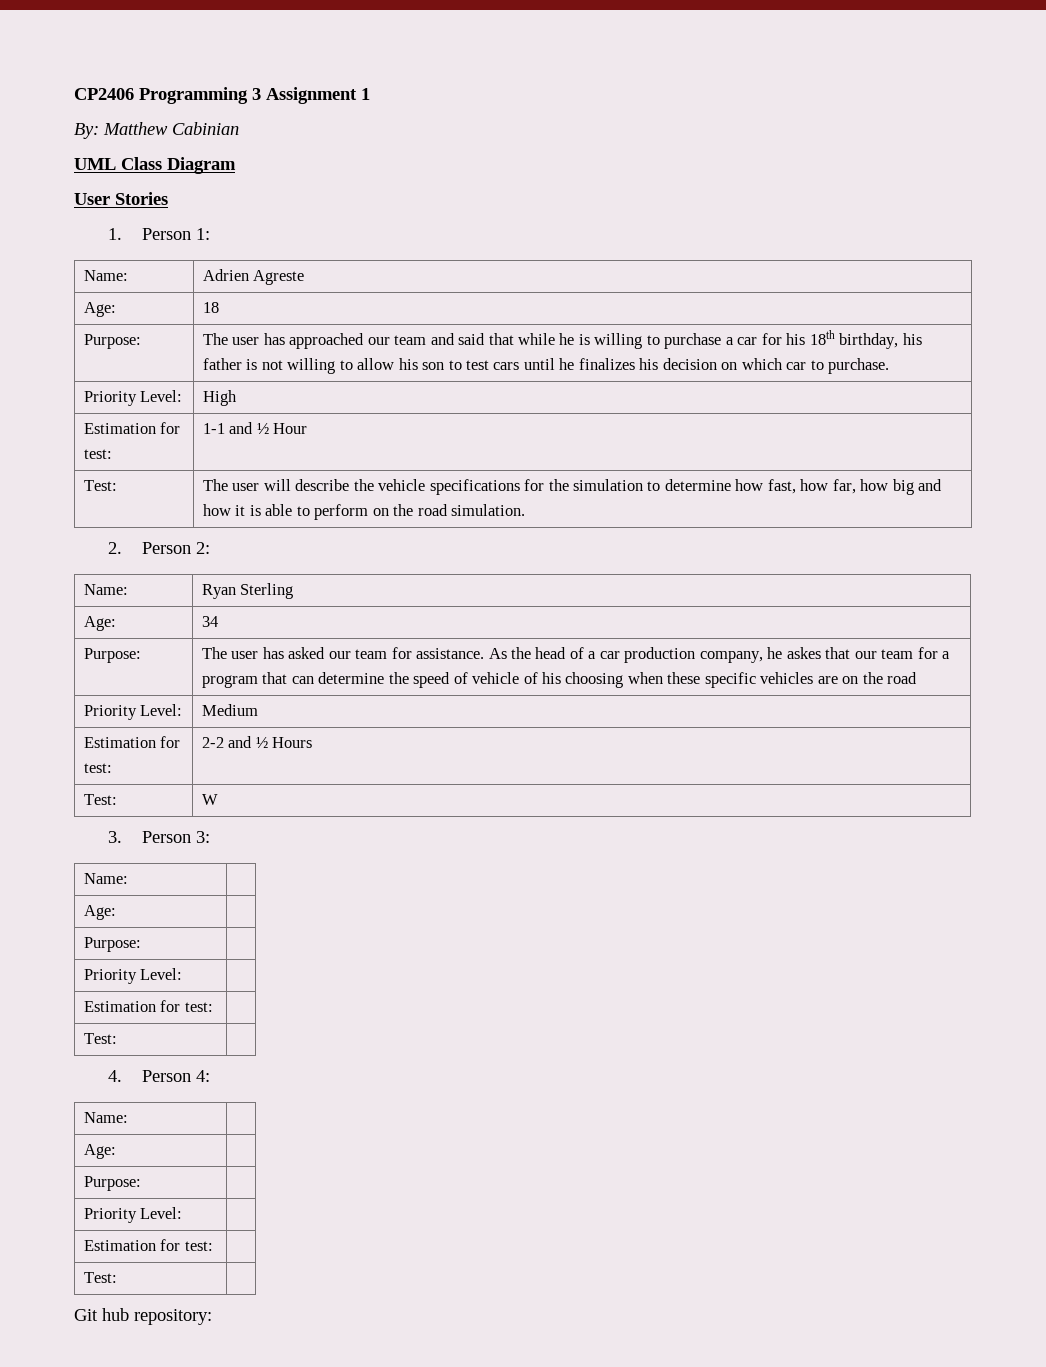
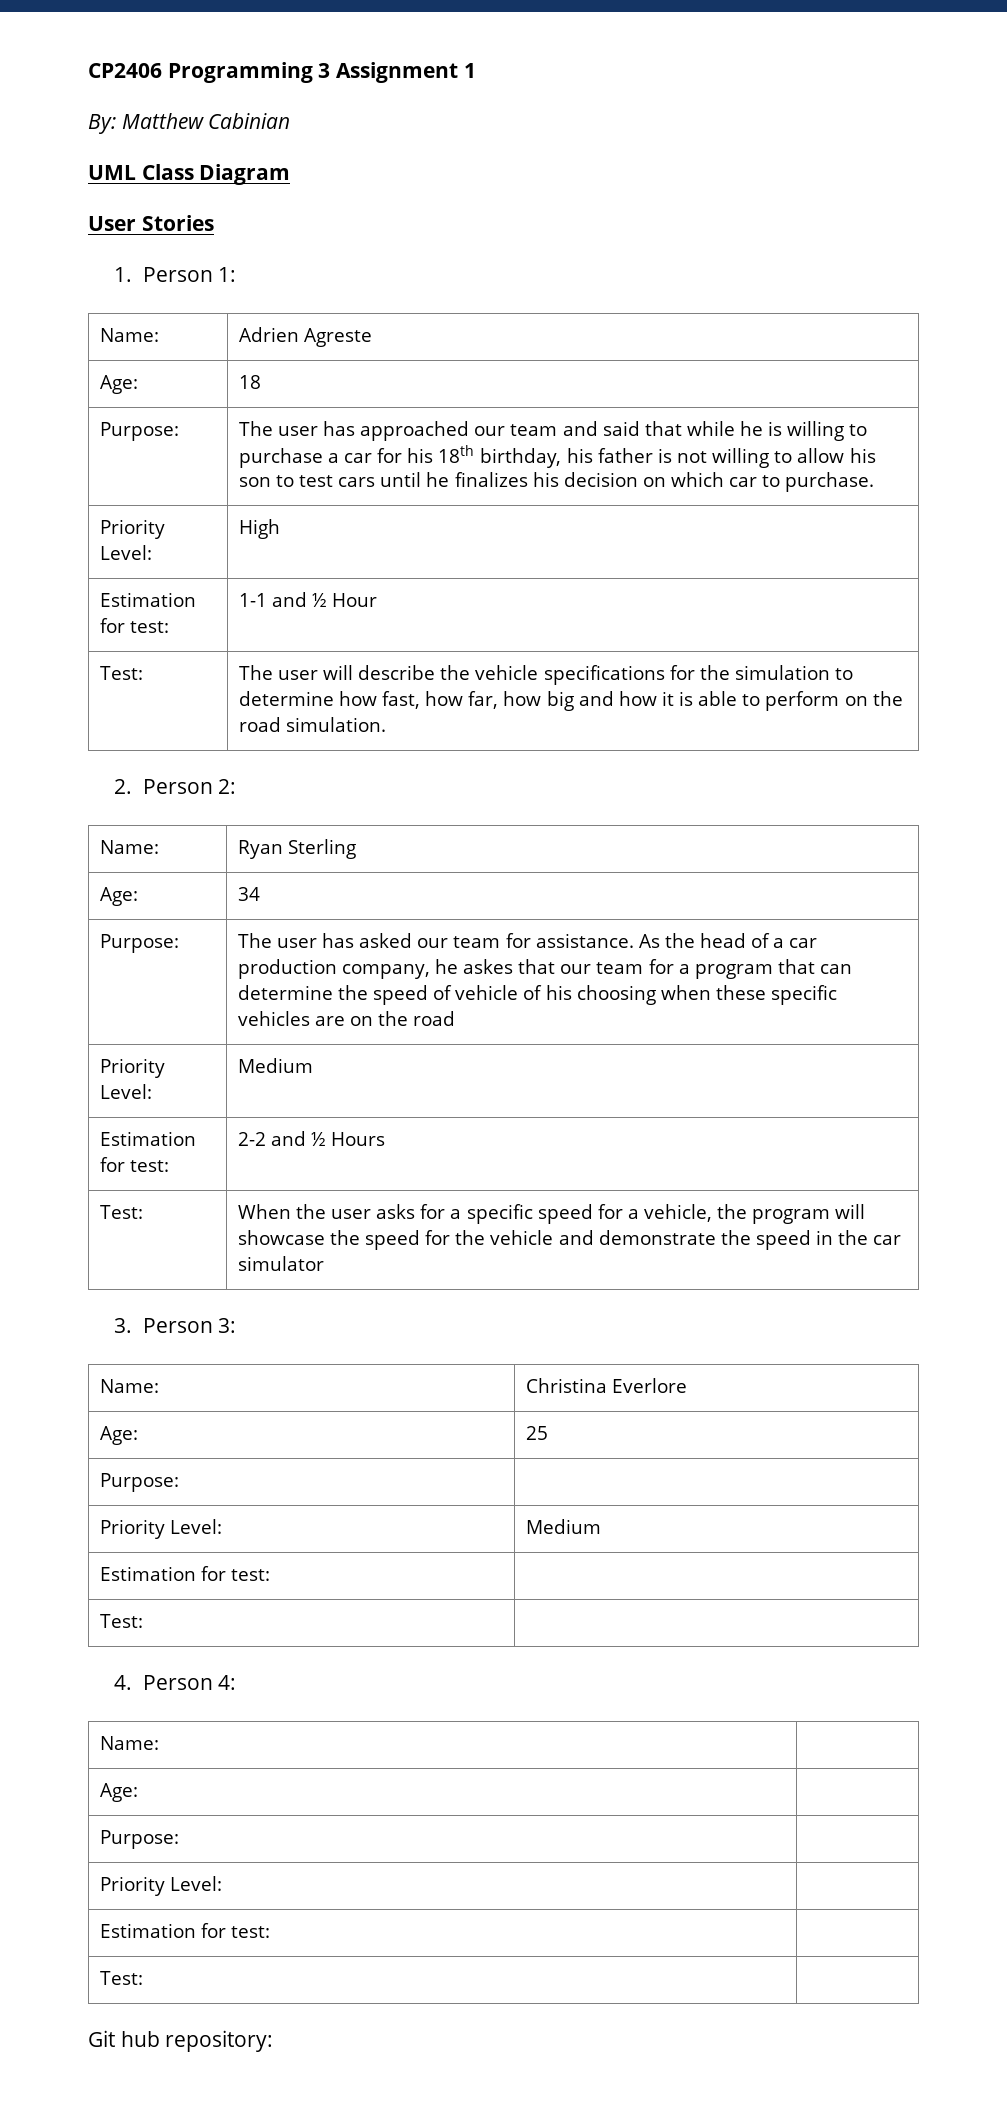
[201,794,218,805] W -> [237,1204,866,1224] [237,1230,902,1250] [237,1256,324,1271] When the user asks for a specific speed for a vehicle, the program will showcase the speed for the vehicle and demonstrate the speed in the car simulator
[83,905,116,920] [83,937,141,952] [83,968,183,984] // Age: | // Purpose: | // Priority Level: | -> [525,1378,687,1393] [99,1426,138,1445] [525,1426,548,1440] [99,1473,179,1492] [99,1519,222,1539] [525,1519,601,1534] Christina Everlore // Age: | 25 // Purpose: | // Priority Level: | Medium

